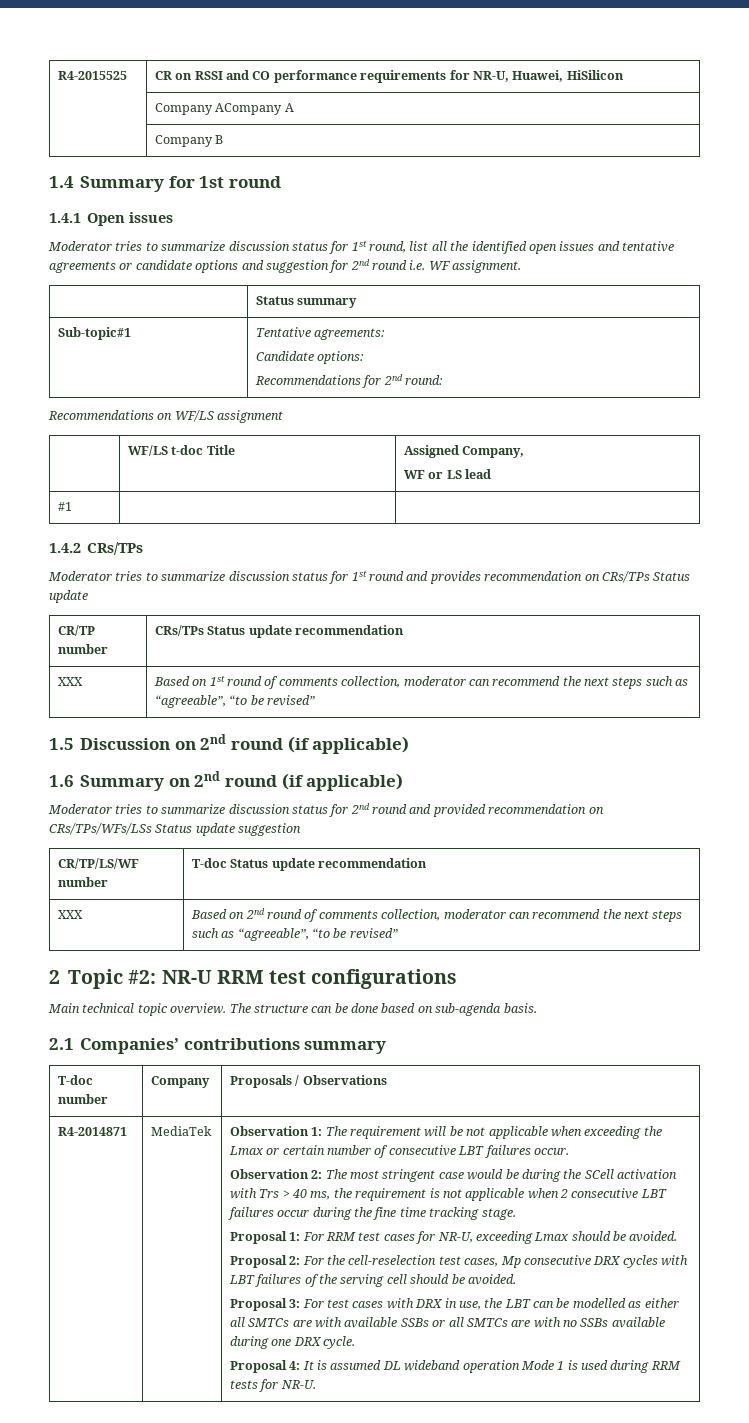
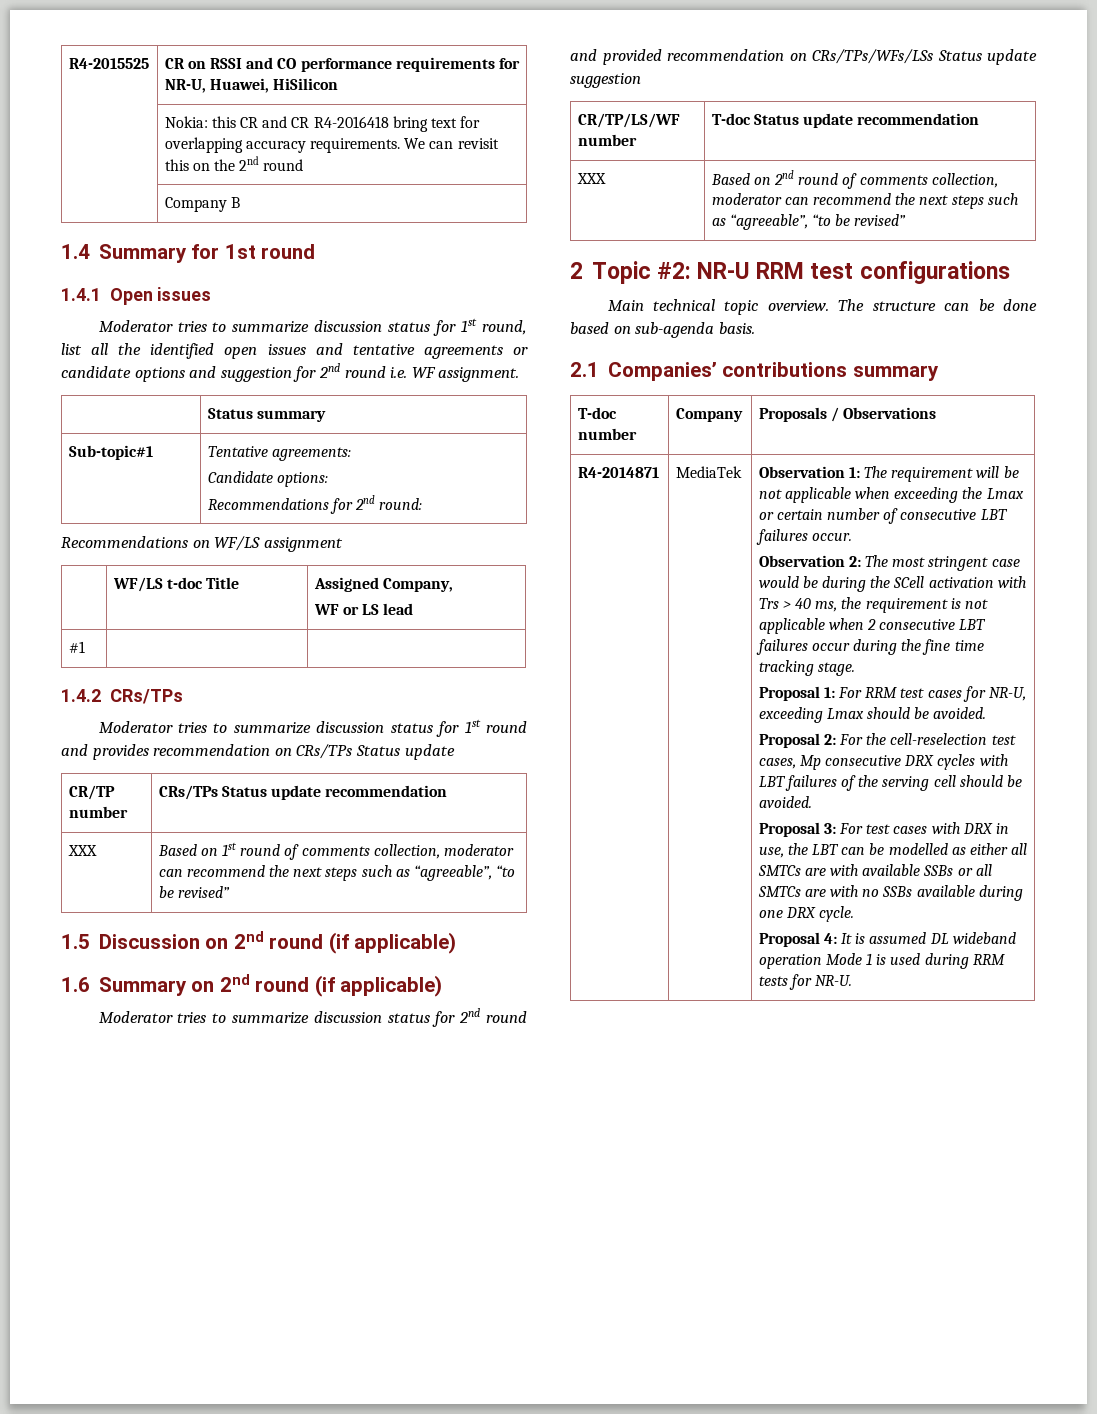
[154,103,294,115] Company ACompany A -> [164,116,481,132] [164,137,499,153] [164,156,304,171] Nokia: this CR and CR R4-2016418 bring text for overlapping accuracy requirements. We can revisit this on the 2nd round

